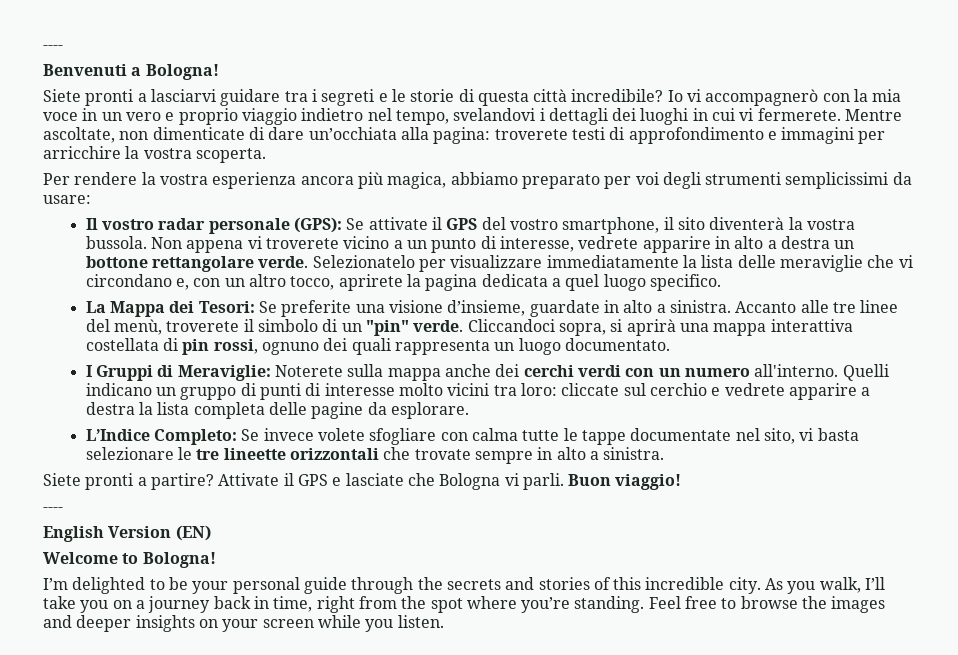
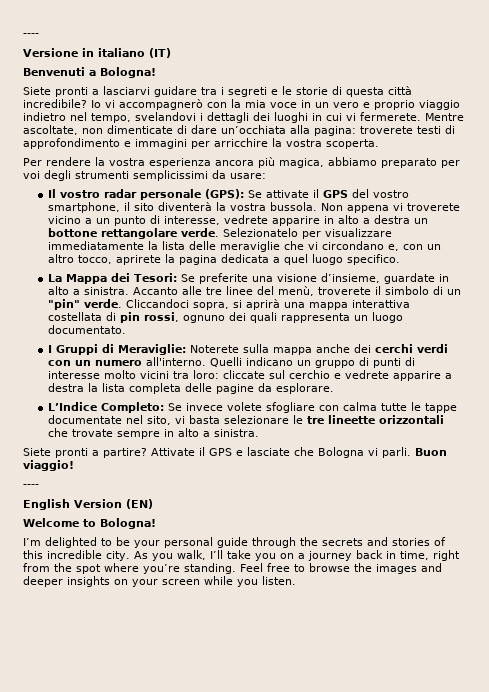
[43,45,63,50] ---- -> [23,33,39,37] [23,48,171,58] ---- // Versione in italiano (IT)

